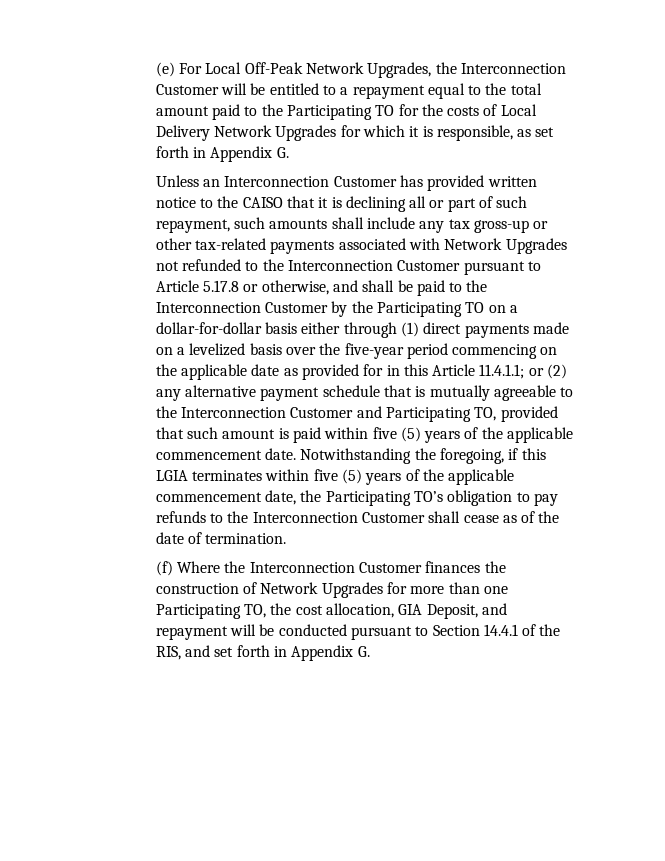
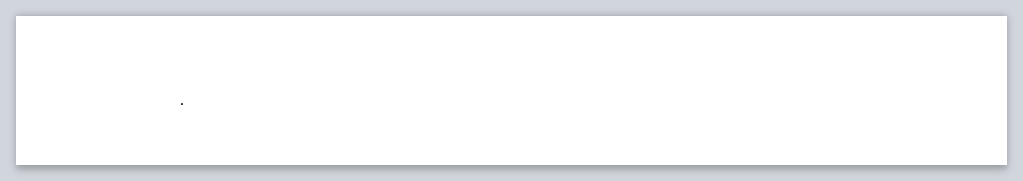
[155,62,566,78] [155,83,542,99] [155,104,537,120] [155,125,555,141] [155,146,289,162] [155,175,537,191] [155,196,528,212] [155,217,549,233] [155,238,567,254] [155,259,541,275] [155,280,488,296] [155,301,518,317] [155,322,569,338] [155,343,558,359] [155,364,568,380] [155,385,574,401] [155,406,558,422] [155,427,574,443] [155,448,546,464] [155,469,515,485] [155,490,558,506] [155,511,560,523] [155,532,287,544] [155,561,506,576] [155,582,508,598] [155,603,507,619] [155,624,561,640] [155,645,370,661] (e) For Local Off-Peak Network Upgrades, the Interconnection Customer will be entitled to a repayment equal to the total amount paid to the Participating TO for the costs of Local Delivery Network Upgrades for which it is responsible, as set forth in Appendix G. // Unless an Interconnection Customer has provided written notice to the CAISO that it is declining all or part of such repayment, such amounts shall include any tax gross-up or other tax-related payments associated with Network Upgrades not refunded to the Interconnection Customer pursuant to Article 5.17.8 or otherwise, and shall be paid to the Interconnection Customer by the Participating TO on a dollar-for-dollar basis either through (1) direct payments made on a levelized basis over the five-year period commencing on the applicable date as provided for in this Article 11.4.1.1; or (2) any alternative payment schedule that is mutually agreeable to the Interconnection Customer and Participating TO, provided that such amount is paid within five (5) years of the applicable commencement date. Notwithstanding the foregoing, if this LGIA terminates within five (5) years of the applicable commencement date, the Participating TO’s obligation to pay refunds to the Interconnection Customer shall cease as of the date of termination. // (f) Where the Interconnection Customer finances the construction of Network Upgrades for more than one Participating TO, the cost allocation, GIA Deposit, and repayment will be conducted pursuant to Section 14.4.1 of the RIS, and set forth in Appendix G. -> [179,103,184,105] .

